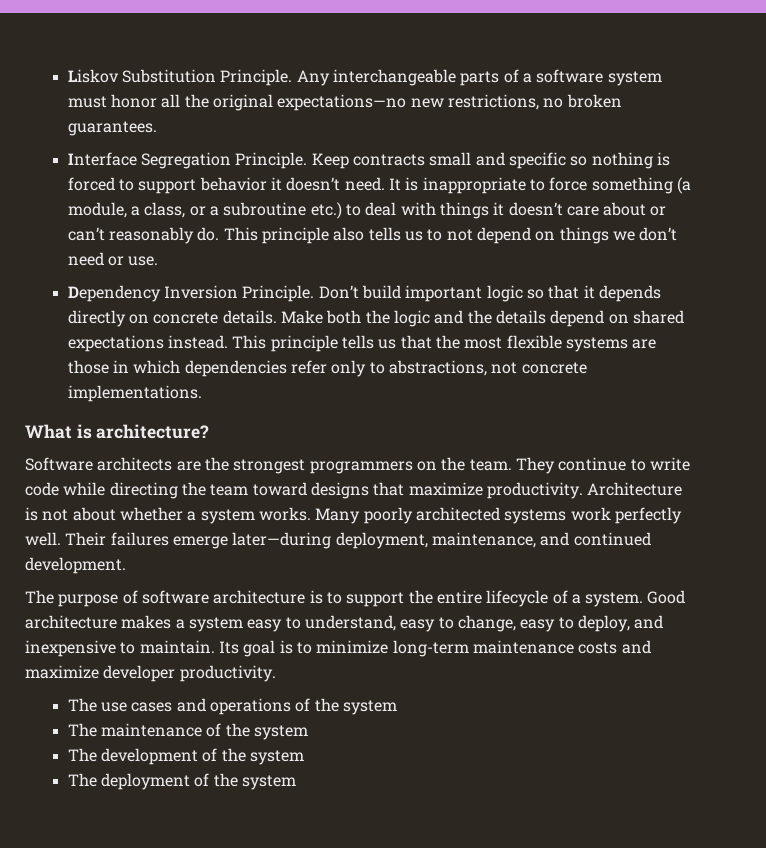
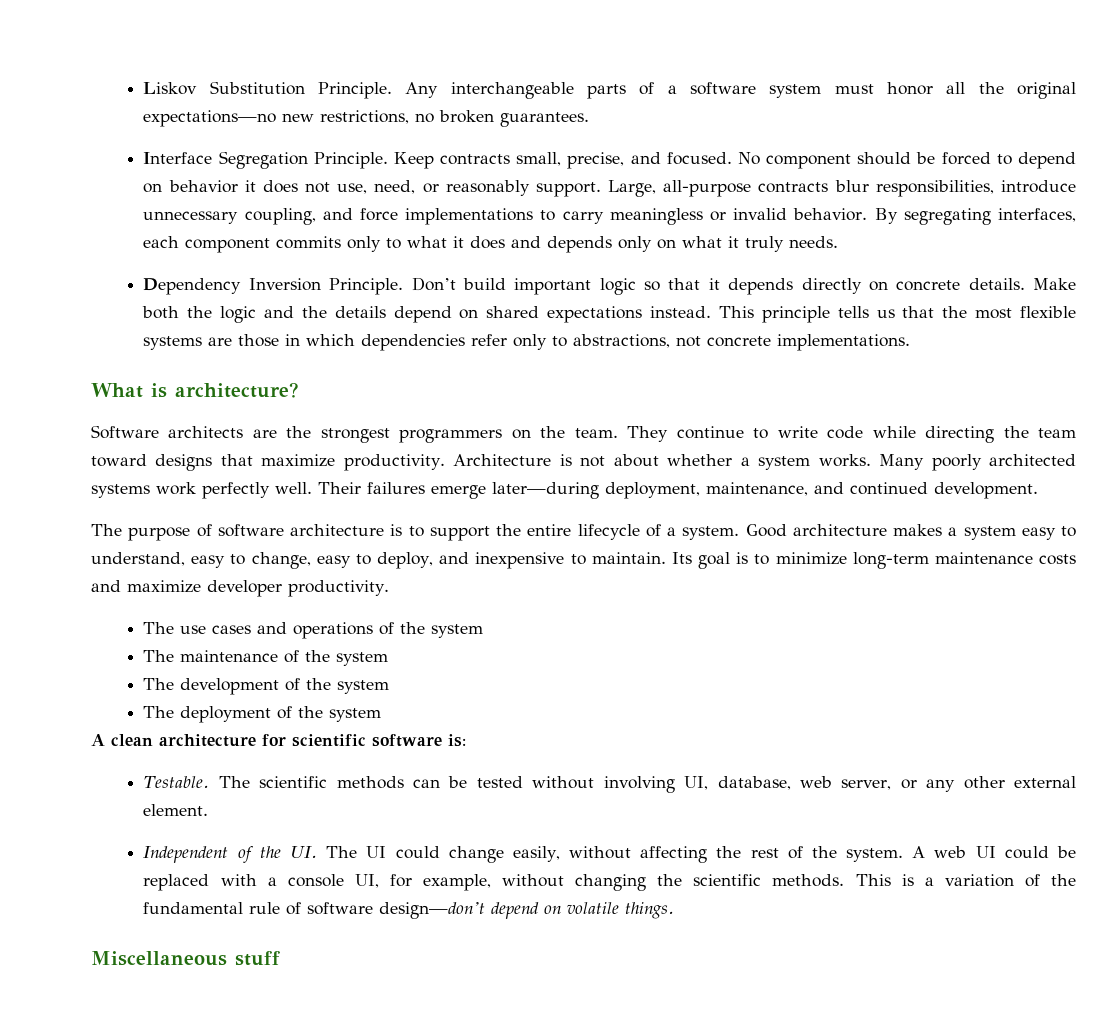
[429,152,670,169] [67,177,691,194] [67,202,667,219] [67,227,678,244] [67,252,159,266] small and specific so nothing is forced to support behavior it doesn’t need. It is inappropriate to force something (a module, a class, or a subroutine etc.) to deal with things it doesn’t care about or can’t reasonably do. This principle also tells us to not depend on things we don’t need or use. -> [516,152,1076,169] [143,180,1076,197] [143,208,1077,225] [143,236,839,253] small, precise, and focused. No component should be forced to depend on behavior it does not use, need, or reasonably support. Large, all-purpose contracts blur responsibilities, introduce unnecessary coupling, and force implementations to carry meaningless or invalid behavior. By segregating interfaces, each component commits only to what it does and depends only on what it truly needs.
(296, 782) none -> [91,734,466,747] [143,776,1076,793] [143,804,209,816] [143,846,1077,863] [143,874,1077,891] [143,902,675,919] [91,951,280,966] // A clean architecture for scientific software is: // Testable. The scientific methods can be tested without involving UI, database, web server, or any other external element. // Independent of the UI. The UI could change easily, without affecting the rest of the system. A web UI could be replaced with a console UI, for example, without changing the scientific methods. This is a variation of the fundamental rule of software design—don’t depend on volatile things. // Miscellaneous stuff

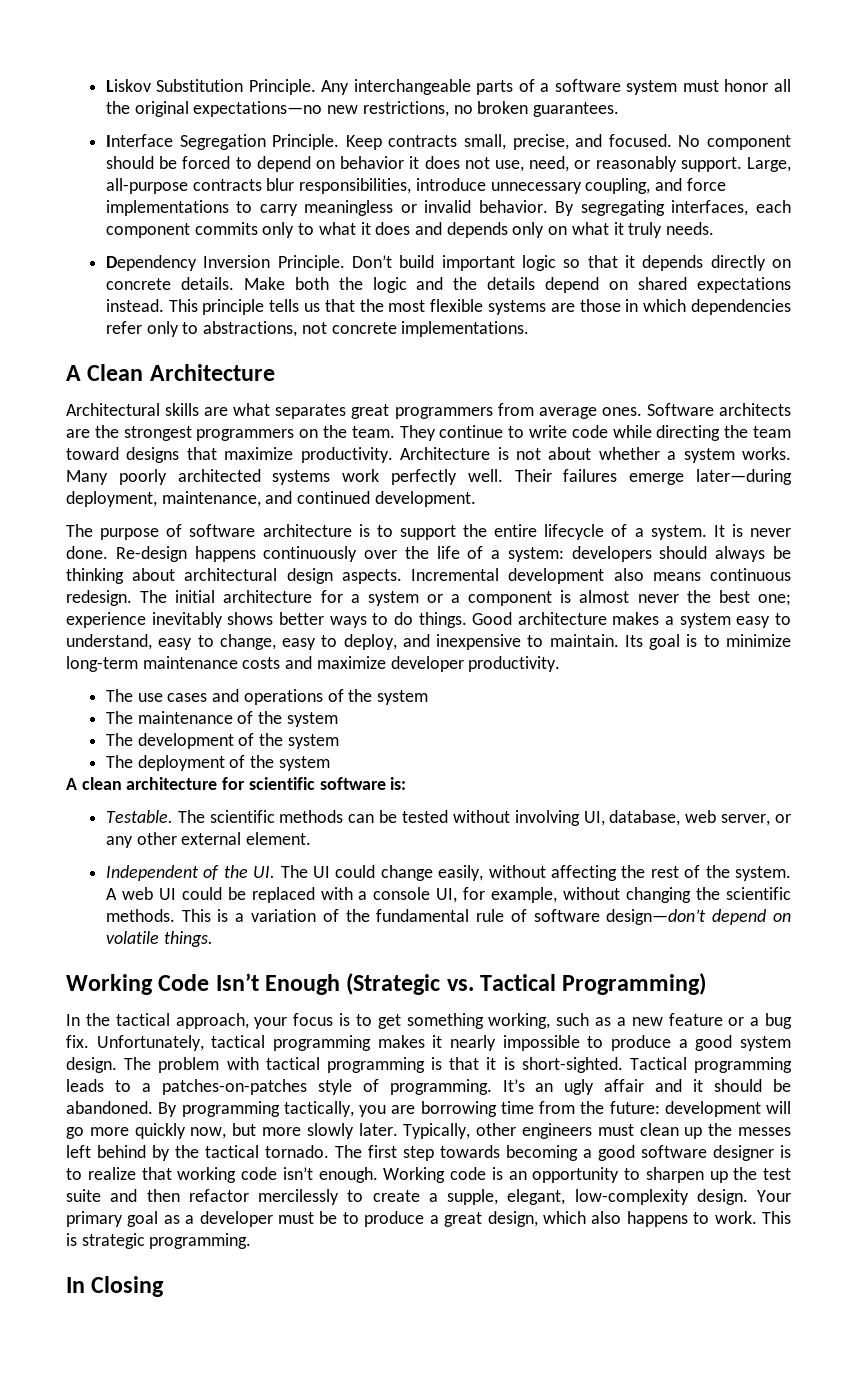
[91,382,299,398] What is architecture? // -> [66,364,275,381] [66,403,642,419] A Clean Architecture // Architectural skills are what separates great programmers from average ones.
(740, 533) none -> [713,524,791,537] [66,546,791,562] [66,568,791,584] [66,590,791,606] [66,612,467,628] It is never done. Re-design happens continuously over the life of a system: developers should always be thinking about architectural design aspects. Incremental development also means continuous redesign. The initial architecture for a system or a component is almost never the best one; experience inevitably shows better ways to do things.
[91,951,280,966] Miscellaneous stuff -> [66,973,707,995] [66,1013,793,1029] [66,1035,791,1051] [66,1057,792,1073] [66,1079,792,1095] [66,1101,791,1117] [66,1123,791,1139] [66,1145,791,1161] [66,1167,791,1183] [66,1189,791,1205] [66,1211,791,1227] [66,1233,252,1249] [66,1276,165,1297] Working Code Isn’t Enough (Strategic vs. Tactical Programming) // In the tactical approach, your focus is to get something working, such as a new feature or a bug fix. Unfortunately, tactical programming makes it nearly impossible to produce a good system design. The problem with tactical programming is that it is short-sighted. Tactical programming leads to a patches-on-patches style of programming. It’s an ugly affair and it should be abandoned. By programming tactically, you are borrowing time from the future: development will go more quickly now, but more slowly later. Typically, other engineers must clean up the messes left behind by the tactical tornado. The first step towards becoming a good software designer is to realize that working code isn’t enough. Working code is an opportunity to sharpen up the test suite and then refactor mercilessly to create a supple, elegant, low-complexity design. Your primary goal as a developer must be to produce a great design, which also happens to work. This is strategic programming. // In Closing

